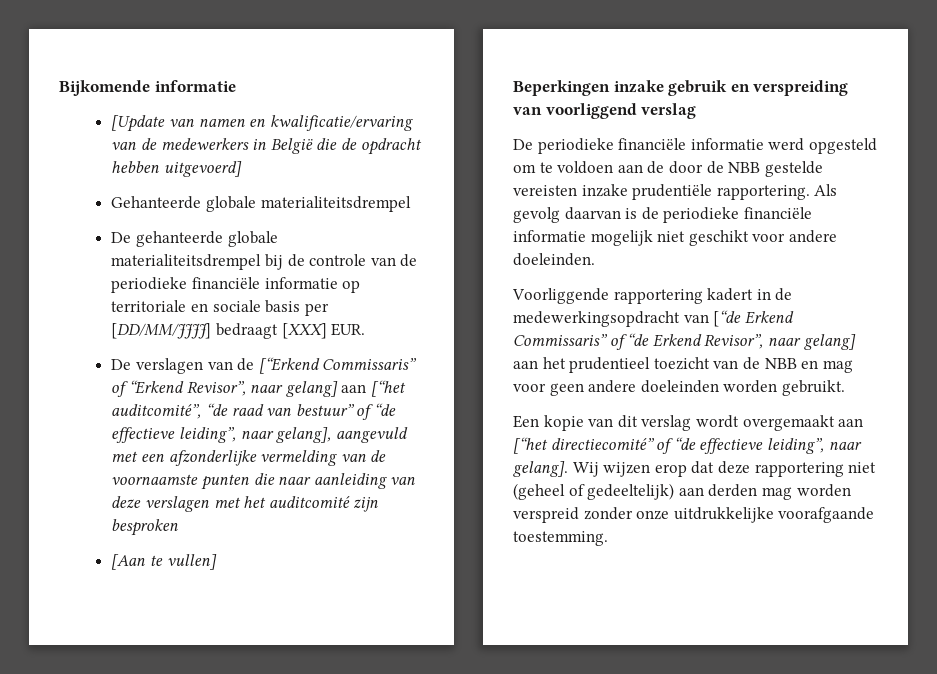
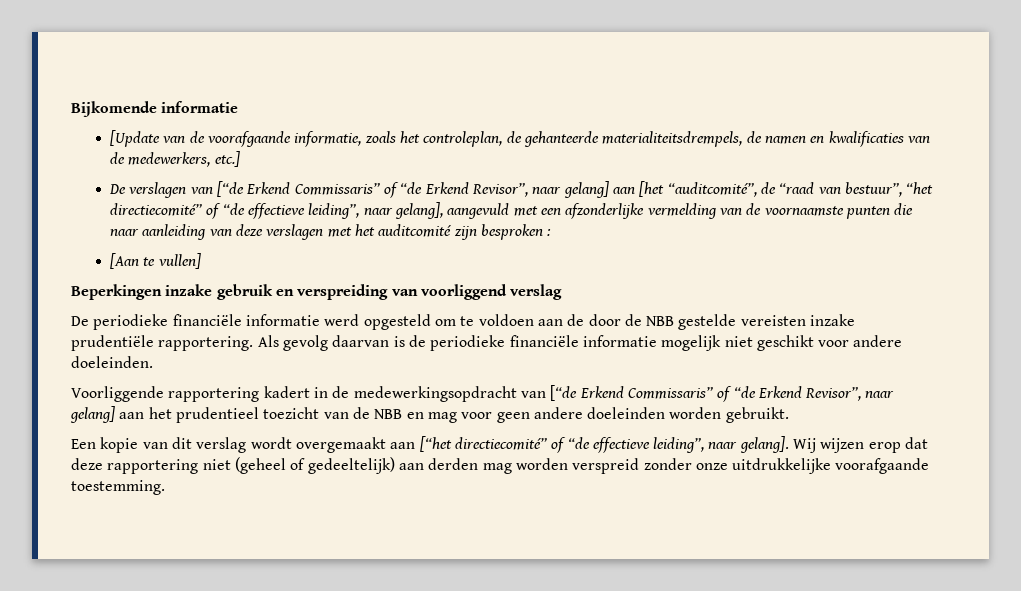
(195, 123) none -> [189,131,762,147] de voorafgaande informatie, zoals het controleplan, de gehanteerde materialiteitsdrempels, de
[269,115,413,131] [111,138,422,155] [111,161,243,177] [111,196,411,212] [111,231,278,247] [111,254,418,270] [111,277,361,293] [111,300,329,316] [111,323,366,339] [111,357,418,374] [111,380,406,397] [111,403,355,419] kwalificatie/ervaring van de medewerkers in België die de opdracht hebben uitgevoerd] // Gehanteerde globale materialiteitsdrempel // De gehanteerde globale materialiteitsdrempel bij de controle van de periodieke financiële informatie op territoriale en sociale basis per [DD/MM/JJJJ] bedraagt [XXX] EUR. // De verslagen van de [“Erkend Commissaris” of “Erkend Revisor”, naar gelang] aan [“het auditcomité”, “de raad van bestuur” -> [828,131,930,147] [110,151,240,167] [109,181,934,198] [110,203,203,216] kwalificaties van de medewerkers, etc.] // De verslagen van [“de Erkend Commissaris” of “de Erkend Revisor”, naar gelang] aan [het “auditcomité”, de “raad van bestuur”, “het directiecomité”
(179, 527) none -> [547,229,552,236] :

